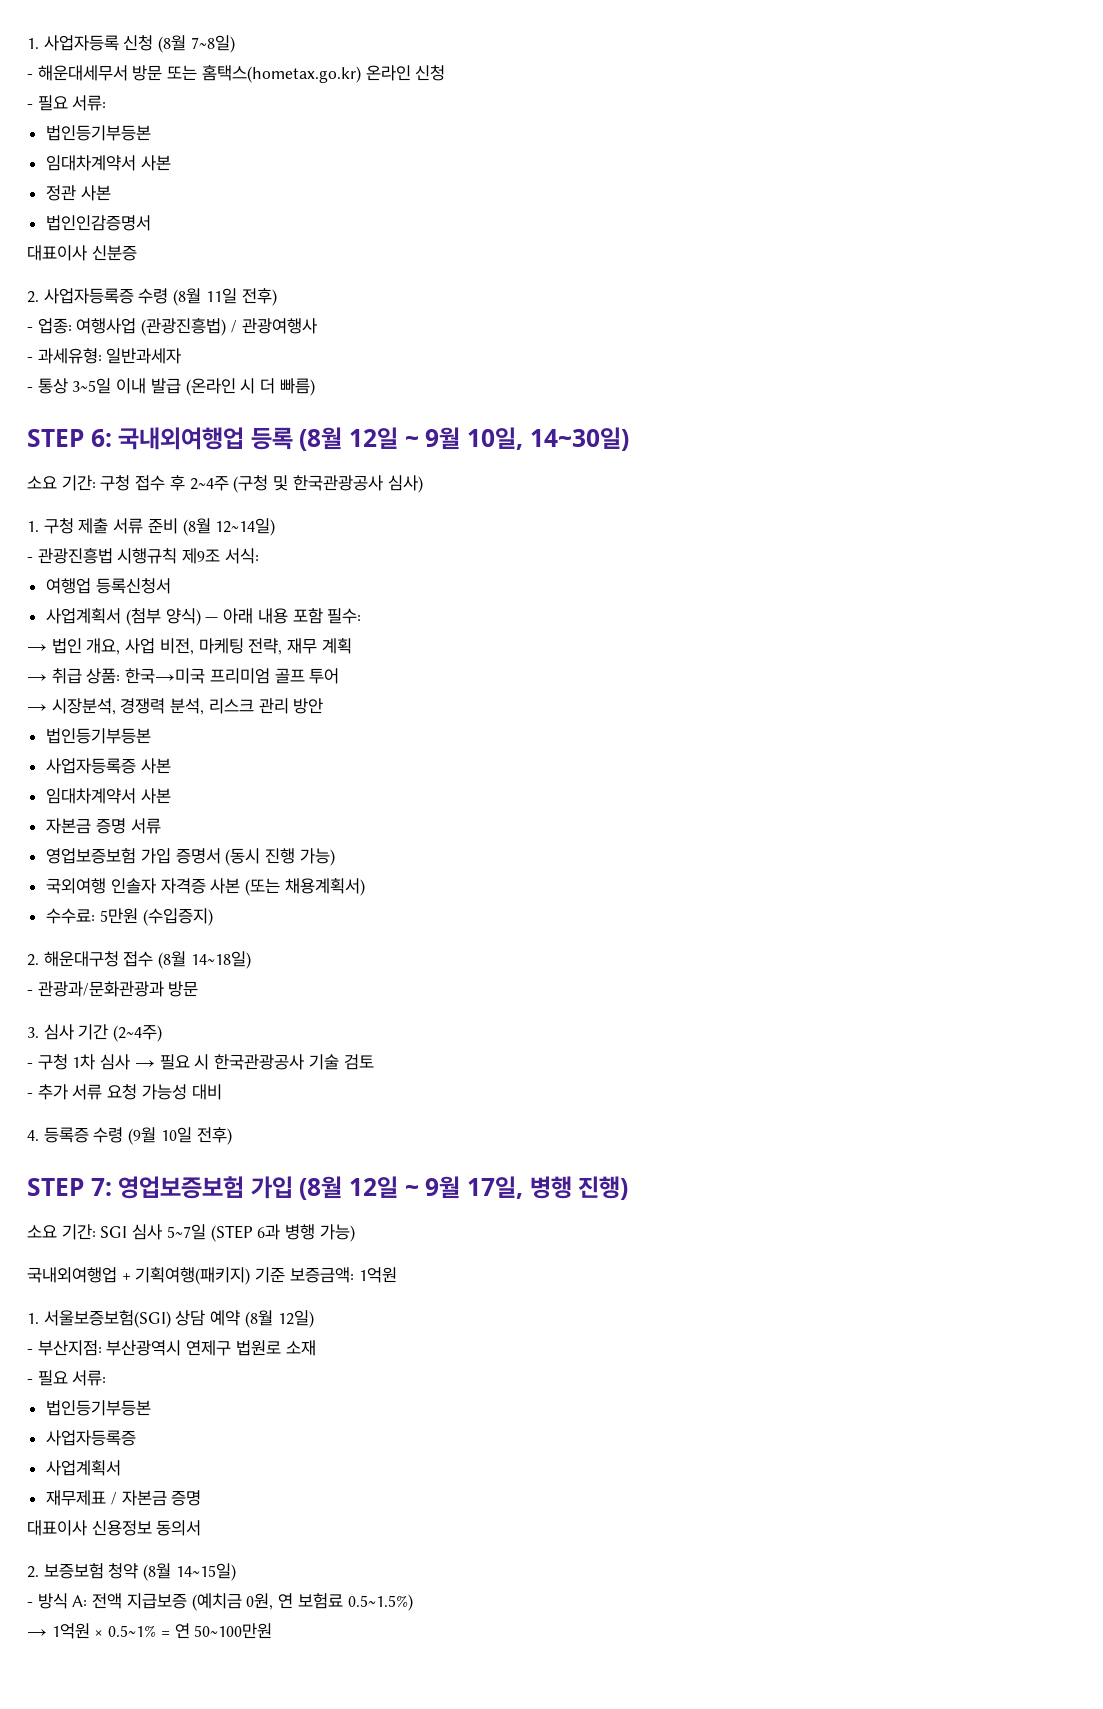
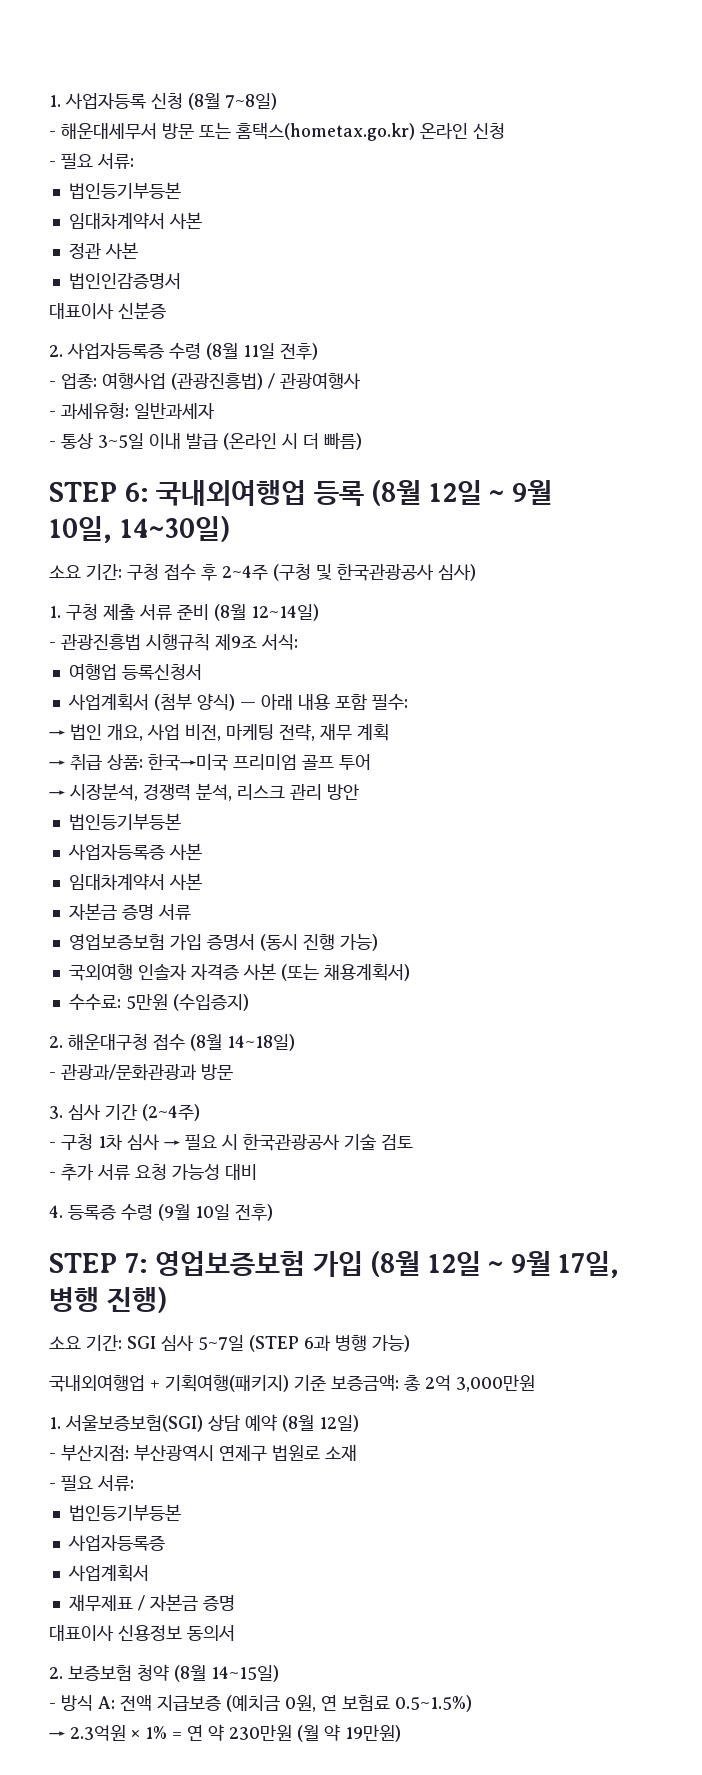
[358,1267,397,1283] 1억원 -> [404,1375,535,1392] 총 2억 3,000만원
[51,1623,273,1639] 1억원 × 0.5~1% = 연 50~100만원 -> [70,1724,401,1742] 2.3억원 × 1% = 연 약 230만원 (월 약 19만원)

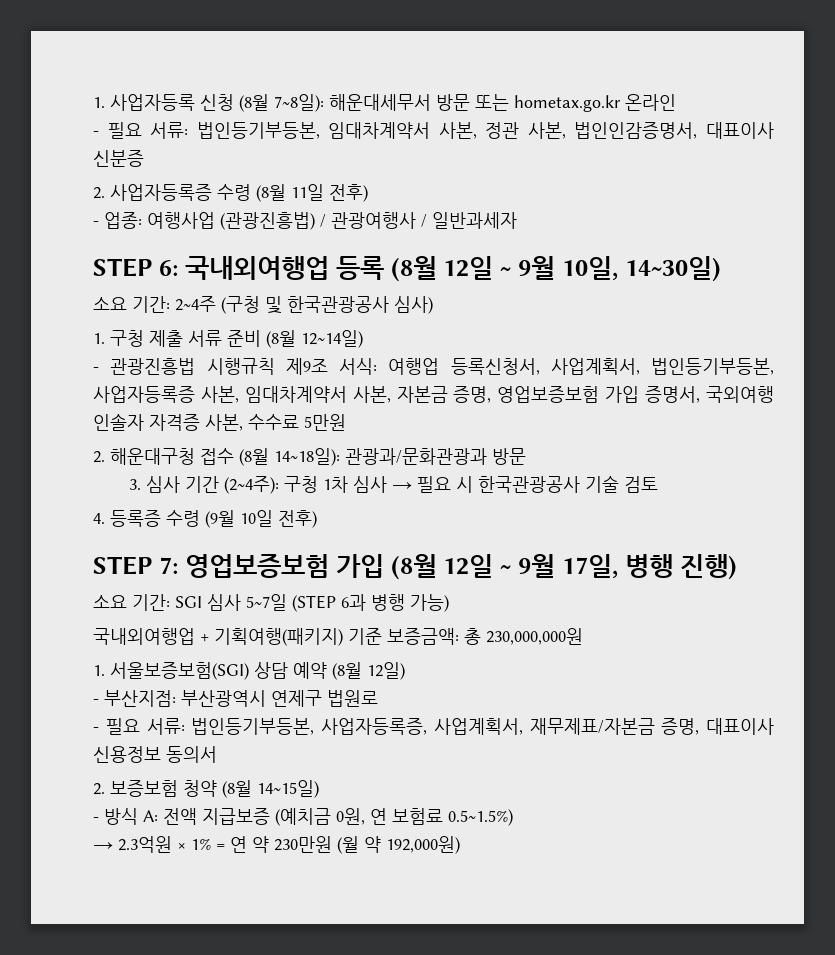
[225,93,277,110] [49,131,56,137] 7~8일) // - -> [274,94,324,112] 7~8일):
[236,122,415,141] 홈택스(hometax.go.kr) -> [514,95,621,112] hometax.go.kr
[473,123,505,139] [49,153,134,169] [68,182,181,199] [68,212,202,229] [68,242,138,259] [68,273,181,289] 신청 // - 필요 서류: // 법인등기부등본 // 임대차계약서 사본 // 정관 사본 // 법인인감증명서 // -> [93,122,698,139] // - 필요 서류: 법인등기부등본, 임대차계약서 사본, 정관 사본, 법인인감증명서,
[49,403,129,419] // - 과세유형: -> [421,214,427,227] /
[49,432,362,450] // - 통상 3~5일 이내 발급 (온라인 시 더 빠름) -> (517, 220) none
[127,564,217,581] 구청 접수 후 -> (170, 304) none
[68,664,202,680] [67,693,408,711] [49,723,389,741] [49,754,371,771] [49,783,359,801] [68,813,181,830] [67,843,202,860] [68,873,202,890] [68,903,191,920] [68,934,378,951] [68,963,410,981] [68,994,121,1010] // 여행업 등록신청서 // 사업계획서 (첨부 양식) — 아래 내용 포함 필수: // → 법인 개요, 사업 비전, 마케팅 전략, 재무 계획 // → 취급 상품: 한국→미국 프리미엄 골프 투어 // → 시장분석, 경쟁력 분석, 리스크 관리 방안 // 법인등기부등본 // 사업자등록증 사본 // 임대차계약서 사본 // 자본금 증명 서류 // 영업보증보험 가입 증명서 (동시 진행 가능) // 국외여행 인솔자 자격증 사본 (또는 채용계획서) // 수수료: -> [388,358,774,375] [93,386,775,403] [93,413,299,431] 여행업 등록신청서, 사업계획서, 법인등기부등본, 사업자등록증 사본, 임대차계약서 사본, 자본금 증명, 영업보증보험 가입 증명서, 국외여행 인솔자 자격증 사본, 수수료
[172,994,249,1011] (수입증지) -> (346, 422) none
[227,1034,295,1051] [49,1072,56,1078] 14~18일) // - -> [274,448,340,466] 14~18일):
[142,1104,200,1121] [49,1142,56,1148] (2~4주) // - -> [223,476,279,494] (2~4주):
[49,1164,257,1181] // - 추가 서류 요청 가능성 대비 -> (658, 484) none
[425,1375,535,1392] 2억 3,000만원 -> [486,628,583,645] 230,000,000원
[325,1444,357,1461] [49,1475,134,1491] [68,1504,181,1521] [67,1535,165,1551] [67,1564,149,1582] [68,1594,235,1611] 소재 // - 필요 서류: // 법인등기부등본 // 사업자등록증 // 사업계획서 // 재무제표 / 자본금 증명 // -> [93,718,700,735] // - 필요 서류: 법인등기부등본, 사업자등록증, 사업계획서, 재무제표/자본금 증명,
[345,1725,401,1742] 19만원) -> [386,836,460,854] 192,000원)

